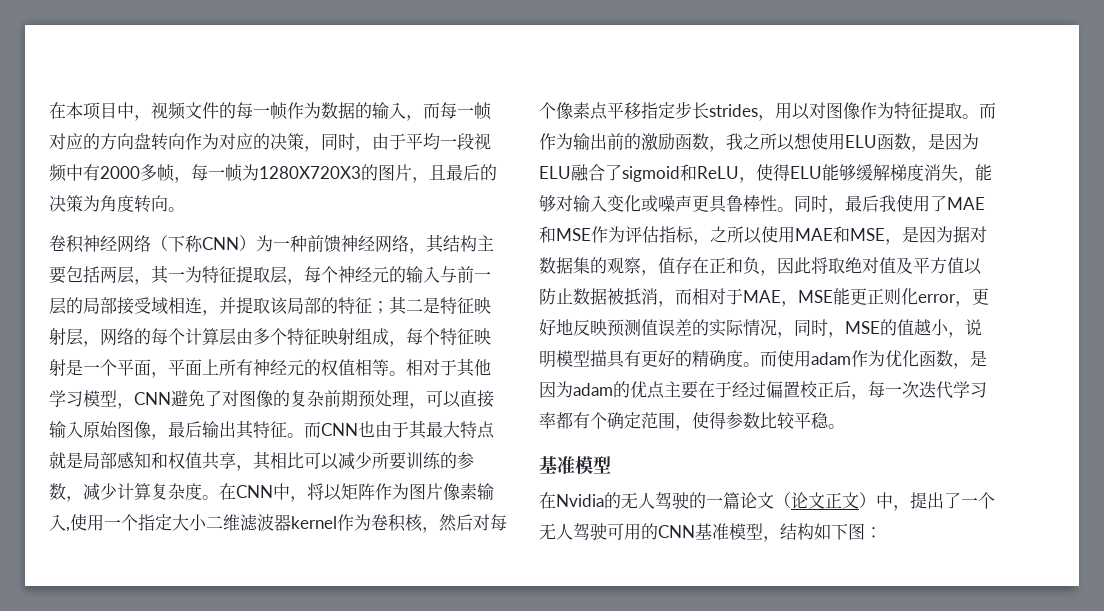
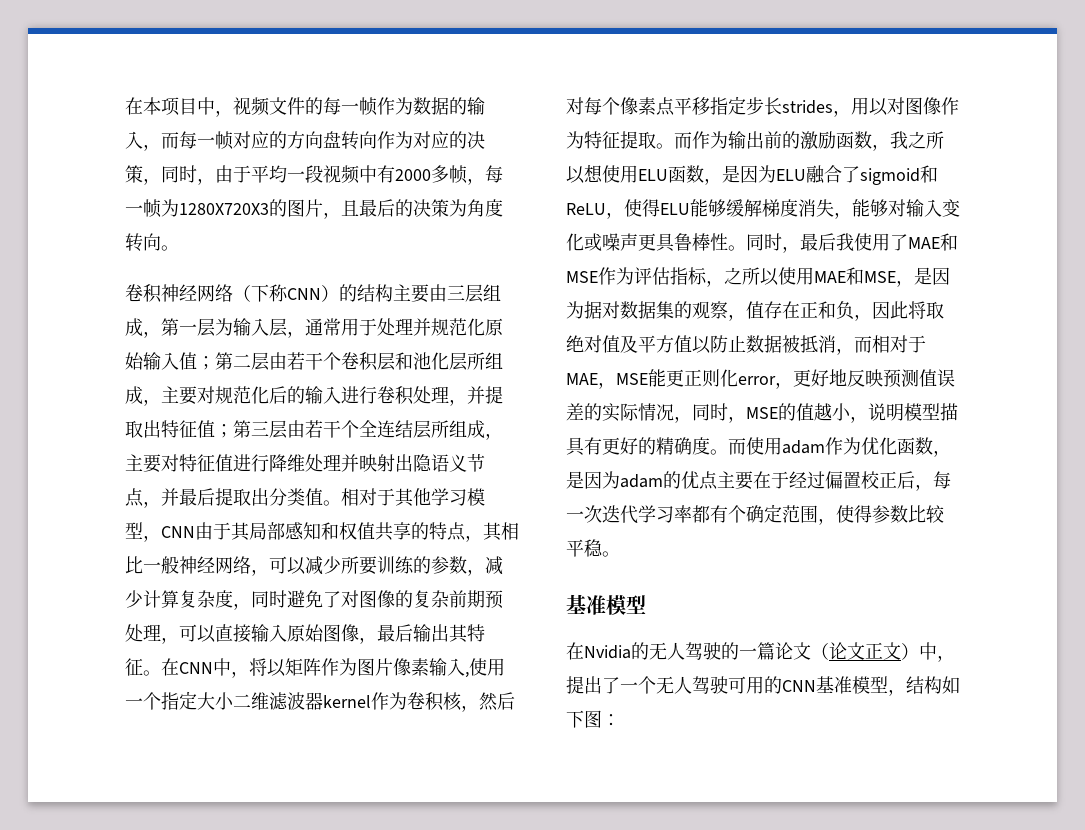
[256,234,494,254] [49,265,491,285] [49,296,491,316] [49,328,491,347] [49,359,389,378] 为一种前馈神经网络，其结构主要包括两层，其一为特征提取层，每个神经元的输入与前一层的局部接受域相连，并提取该局部的特征；其二是特征映射层，网络的每个计算层由多个特征映射组成，每个特征映射是一个平面，平面上所有神经元的权值相等 -> [339,284,501,303] [125,318,503,338] [125,352,503,371] [125,386,503,406] [125,420,503,440] [125,454,485,473] [125,488,323,508] 的结构主要由三层组成，第一层为输入层，通常用于处理并规范化原始输入值；第二层由若干个卷积层和池化层所组成，主要对规范化后的输入进行卷积处理，并提取出特征值；第三层由若干个全连结层所组成，主要对特征值进行降维处理并映射出隐语义节点，并最后提取出分类值
(171, 398) none -> [195,522,519,542] [125,556,503,576] [125,590,287,610] 由于其局部感知和权值共享的特点，其相比一般神经网络，可以减少所要训练的参数，减少计算复杂度，同时
[304,420,495,439] [49,451,474,471] [49,483,219,502] 而CNN也由于其最大特点就是局部感知和权值共享，其相比可以减少所要训练的参数，减少计算复杂度。 -> (161, 673) none

